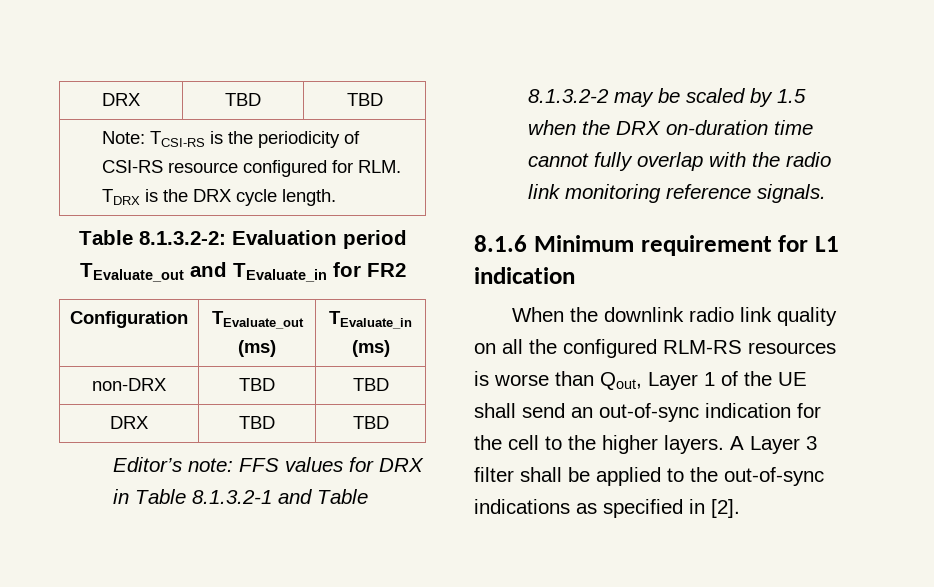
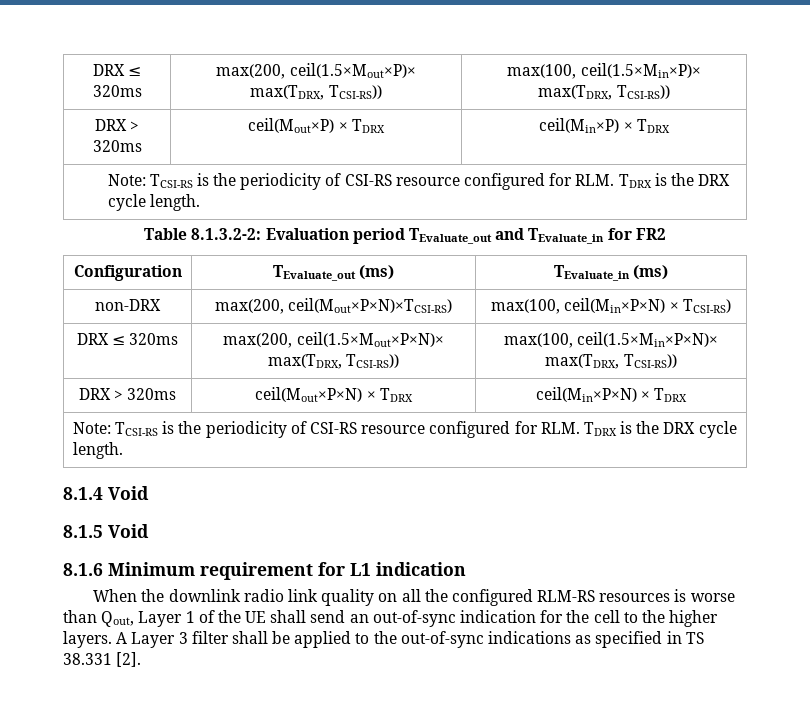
[102,93,140,106] [225,93,261,106] [346,93,383,106] DRX | TBD | TBD -> [92,64,142,76] [92,85,142,97] [216,63,416,79] [250,85,382,100] [507,63,701,79] [538,85,670,100] [94,119,140,131] [92,140,142,152] [248,118,385,133] [539,118,670,133] DRX ≤ 320ms | max(200, ceil(1.5×Mout×P)× max(TDRX, TCSI-RS)) | max(100, ceil(1.5×Min×P)× max(TDRX, TCSI-RS)) // DRX > 320ms | ceil(Mout×P) × TDRX | ceil(Min×P) × TDRX
[239,378,275,391] [352,378,389,391] [110,416,148,429] [239,416,275,429] [352,416,389,429] [113,457,425,472] [113,489,369,504] [528,88,807,107] [528,120,814,135] [528,152,832,171] [528,184,827,203] TBD | TBD // DRX | TBD | TBD // Editor’s note: FFS values for DRX in Table 8.1.3.2-1 and Table 8.1.3.2-2 may be scaled by 1.5 when the DRX on-duration time cannot fully overlap with the radio link monitoring reference signals. -> [214,298,453,314] [491,298,731,314] [76,333,179,345] [223,332,444,348] [267,354,400,369] [503,332,719,348] [545,354,677,369] [78,388,177,400] [255,387,413,402] [535,387,688,402] [72,421,737,438] [72,442,123,459] [63,486,149,500] [63,524,149,538] max(200, ceil(Mout×P×N)×TCSI-RS) | max(100, ceil(Min×P×N) × TCSI-RS) // DRX ≤ 320ms | max(200, ceil(1.5×Mout×P×N)× max(TDRX, TCSI-RS)) | max(100, ceil(1.5×Min×P×N)× max(TDRX, TCSI-RS)) // DRX > 320ms | ceil(Mout×P×N) × TDRX | ceil(Min×P×N) × TDRX // Note: TCSI-RS is the periodicity of CSI-RS resource configured for RLM. TDRX is the DRX cycle length. // 8.1.4 Void // 8.1.5 Void
(705, 506) none -> [685,632,704,644] [63,653,112,665] TS 38.331

